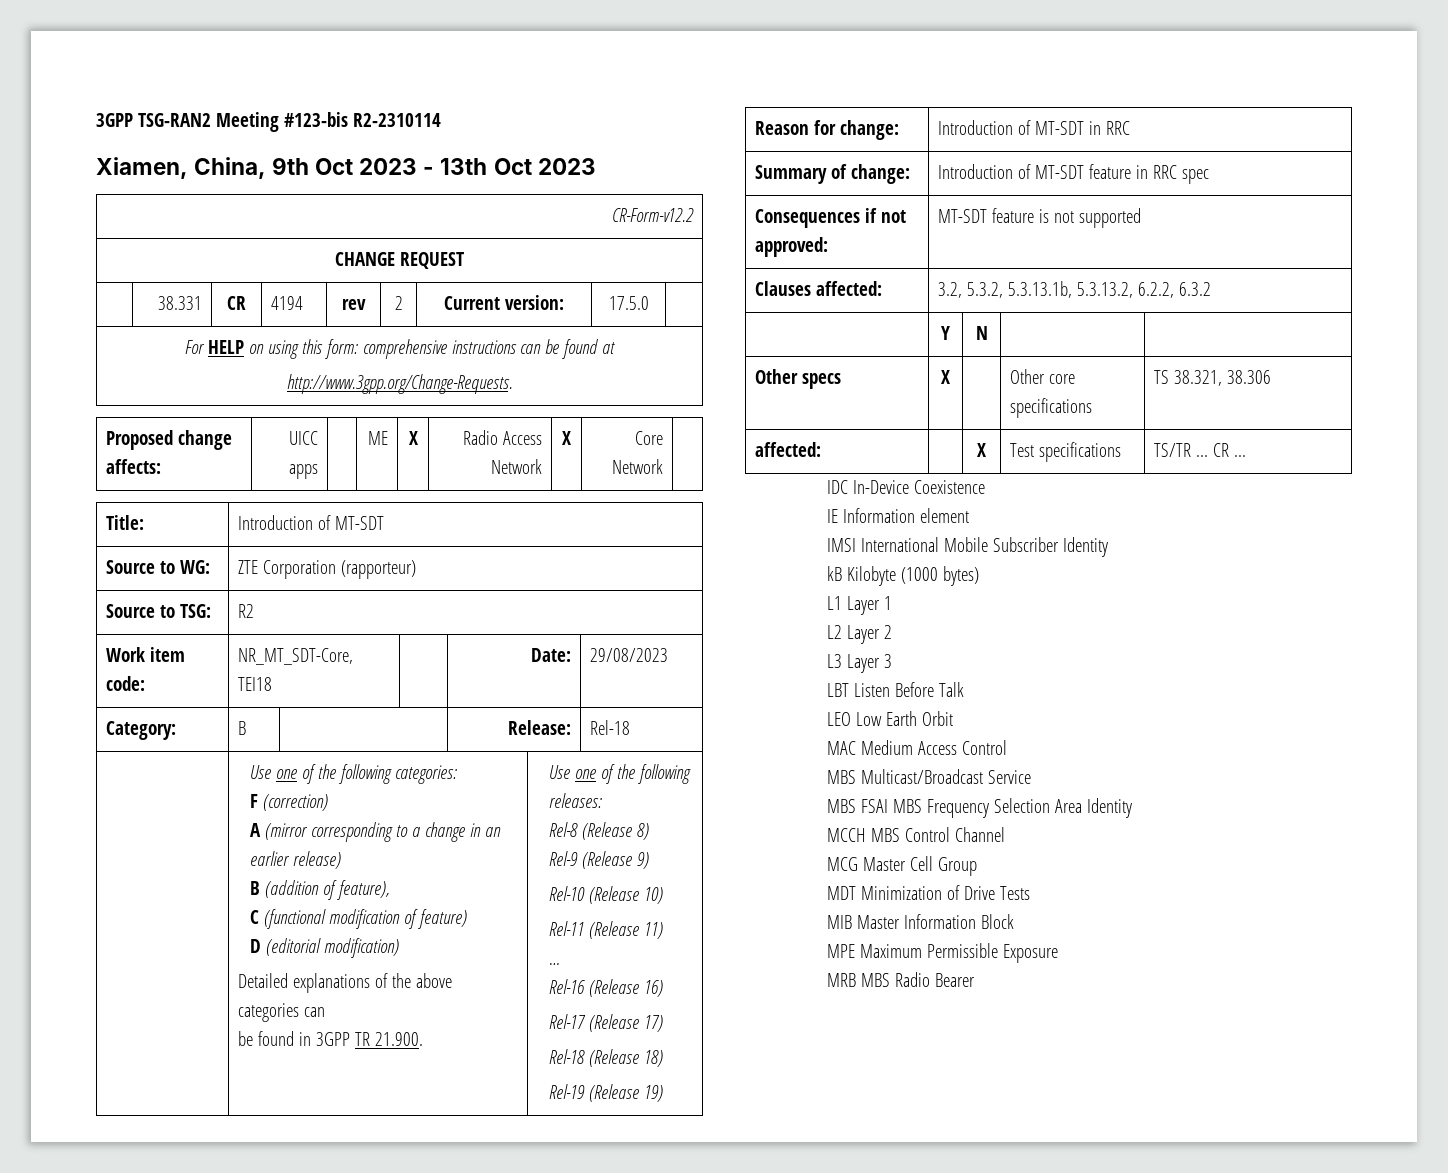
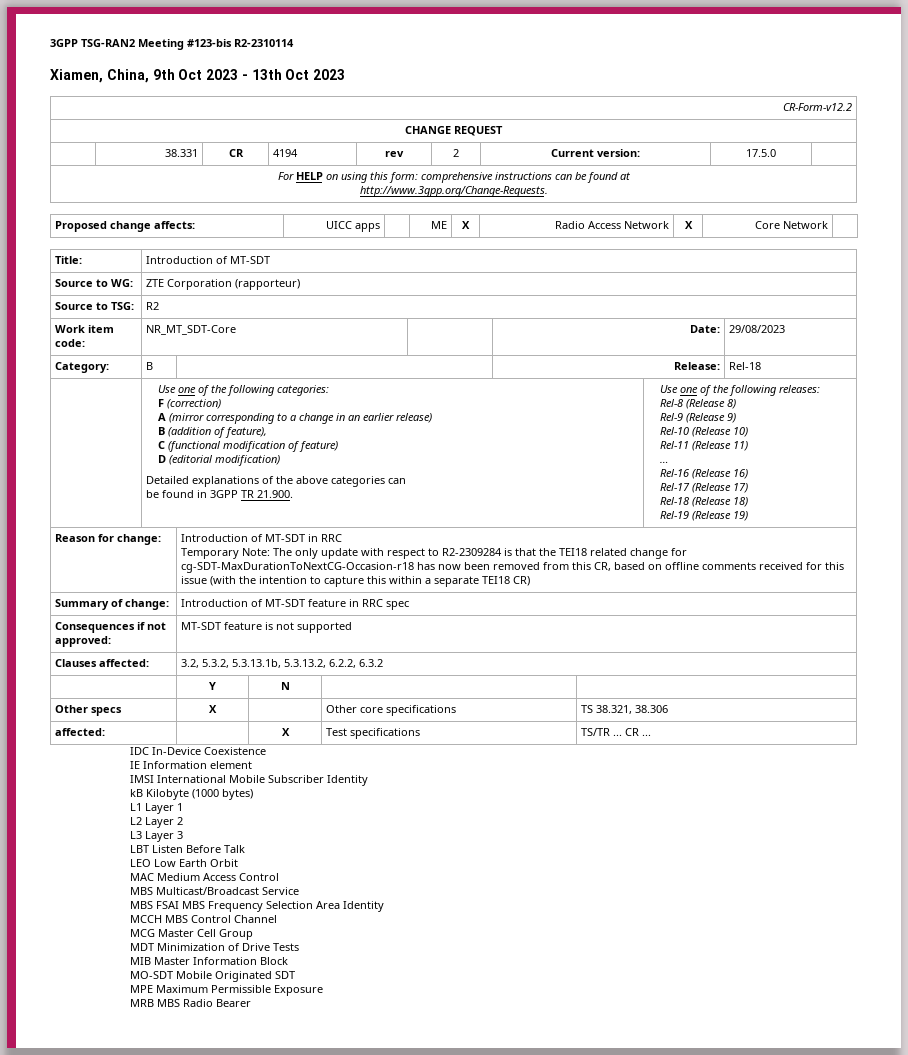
[238,648,354,665] [238,677,273,691] NR_MT_SDT-Core, TEI18 -> [146,325,237,335] NR_MT_SDT-Core
(1131, 128) none -> [181,548,688,559] [181,562,845,573] [181,576,531,587] // Temporary Note: The only update with respect to R2-2309284 is that the TEI18 related change for cg-SDT-MaxDurationToNextCG-Occasion-r18 has now been removed from this CR, based on offline comments received for this issue (with the intention to capture this within a separate TEI18 CR)
(1015, 921) none -> [130,971,296,982] // MO-SDT Mobile Originated SDT

